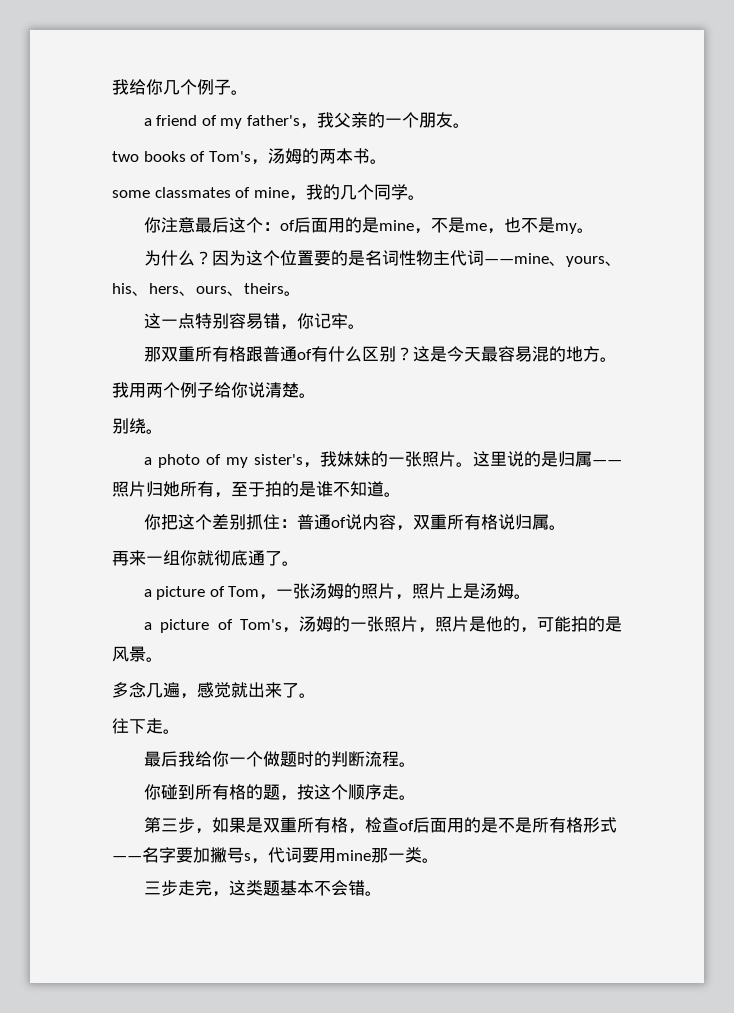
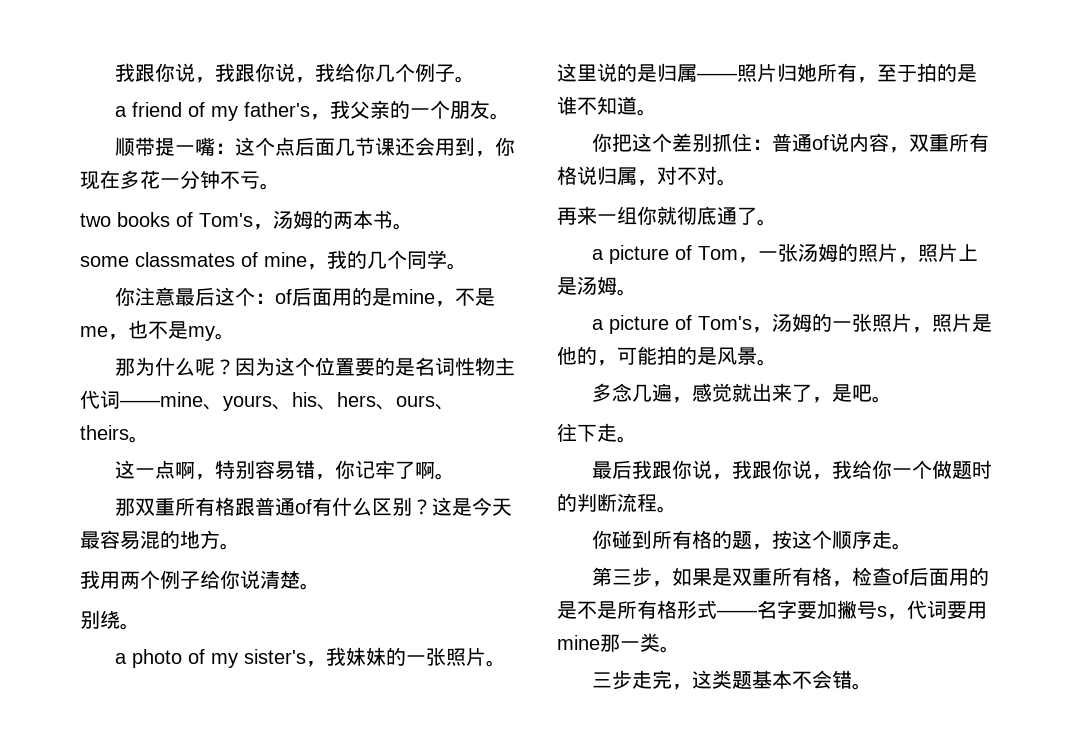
[112,79,129,95] 我 -> [114,63,335,83] 我跟你说，我跟你说，我
(470, 125) none -> [114,137,515,157] [80,170,280,190] // 顺带提一嘴：这个点后面几节课还会用到，你现在多花一分钟不亏。
[143,250,195,266] 为什么 -> [114,357,215,376] 那为什么呢
(195, 321) none -> [174,462,215,480] 啊，
(348, 321) none -> [394,461,435,479] 了啊
(549, 522) none -> [637,166,717,186] ，对不对
(299, 690) none -> [811,384,872,403] ，是吧
(195, 759) none -> [651,460,852,480] 跟你说，我跟你说，我

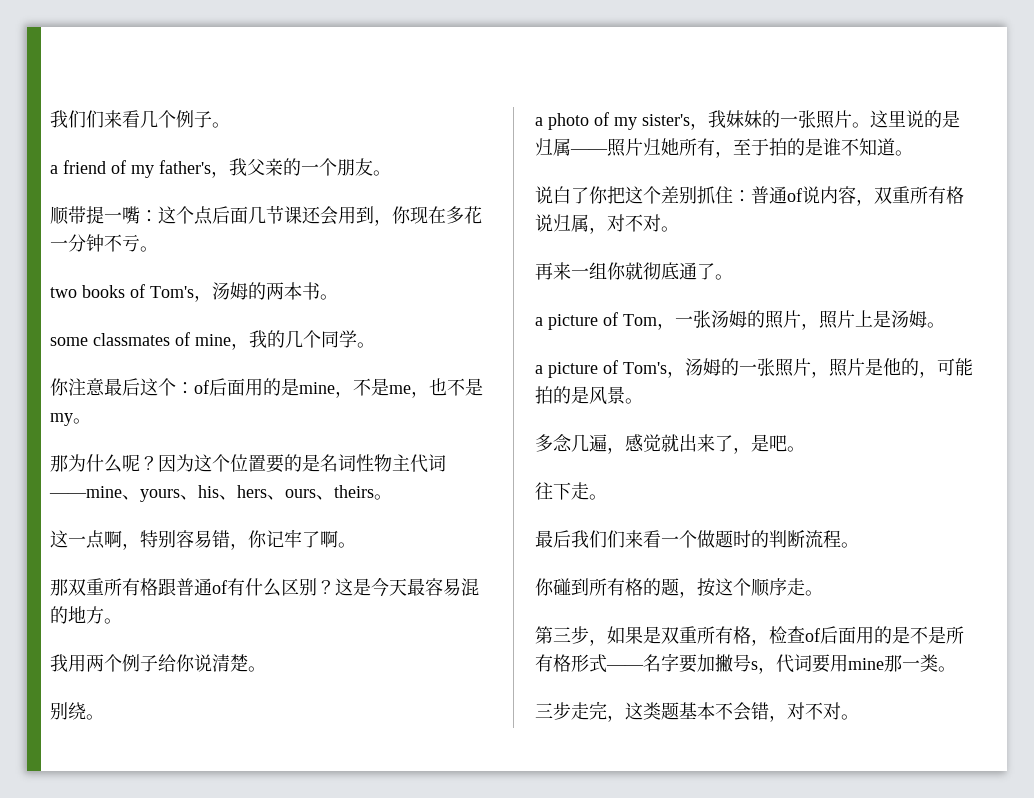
[114,63,375,83] 我跟你说，我跟你说，我给你 -> [50,110,140,128] 我们们来看
(657, 112) none -> [535,186,589,204] 说白了
[651,460,892,480] 跟你说，我跟你说，我给你 -> [589,530,661,548] 们们来看
(852, 679) none -> [769,702,841,722] ，对不对

